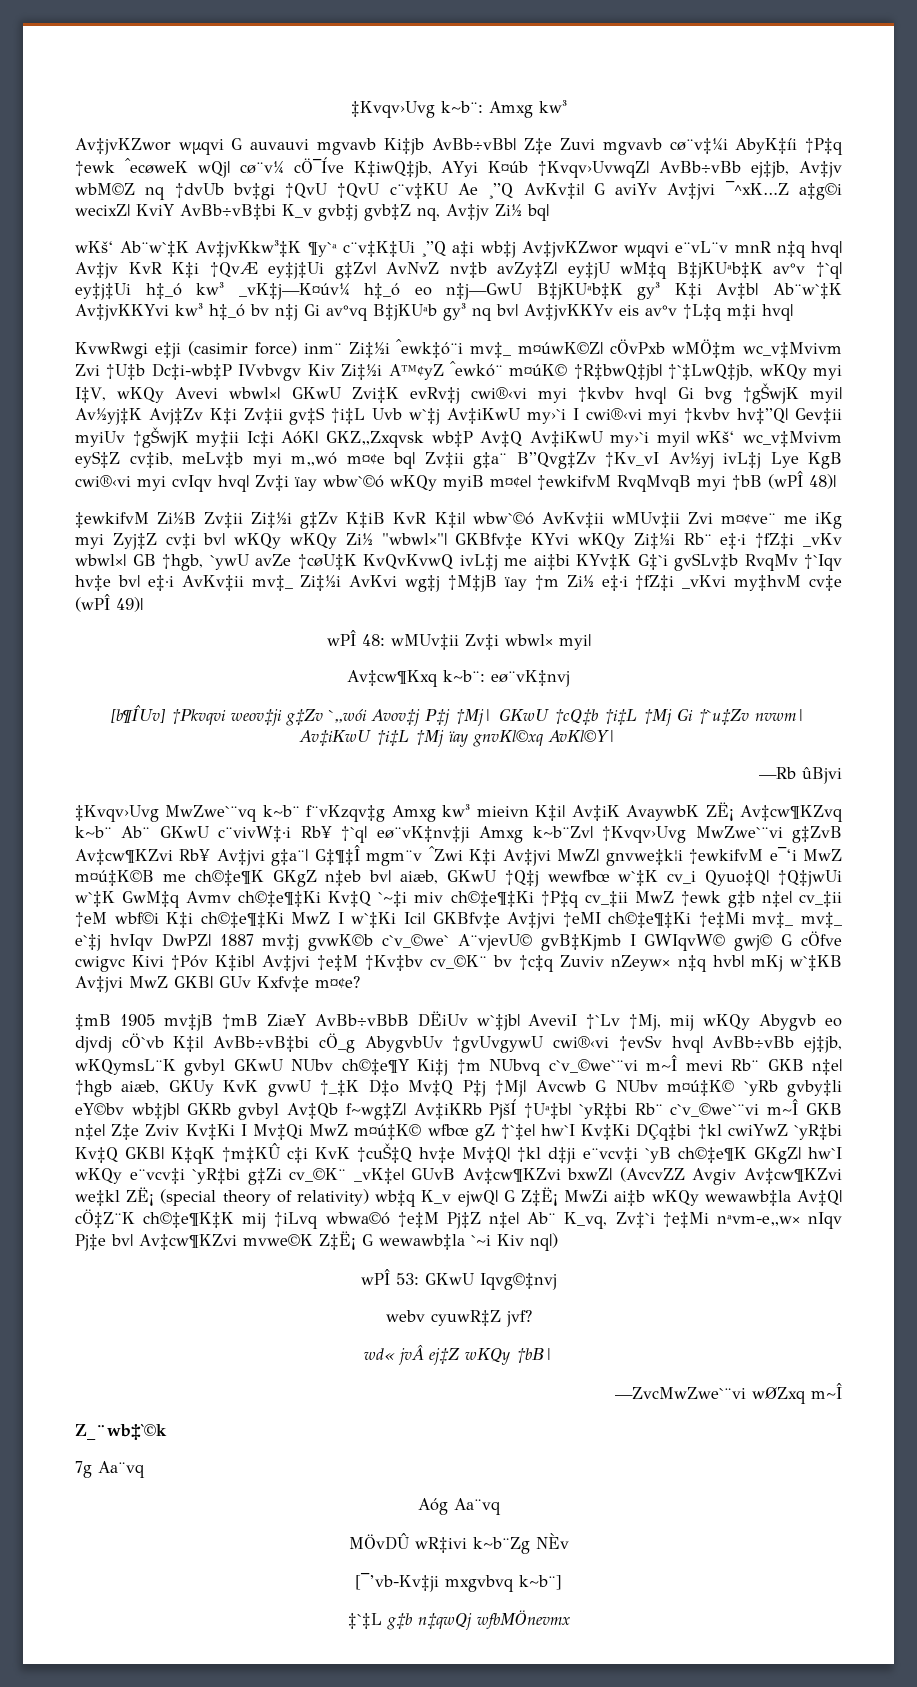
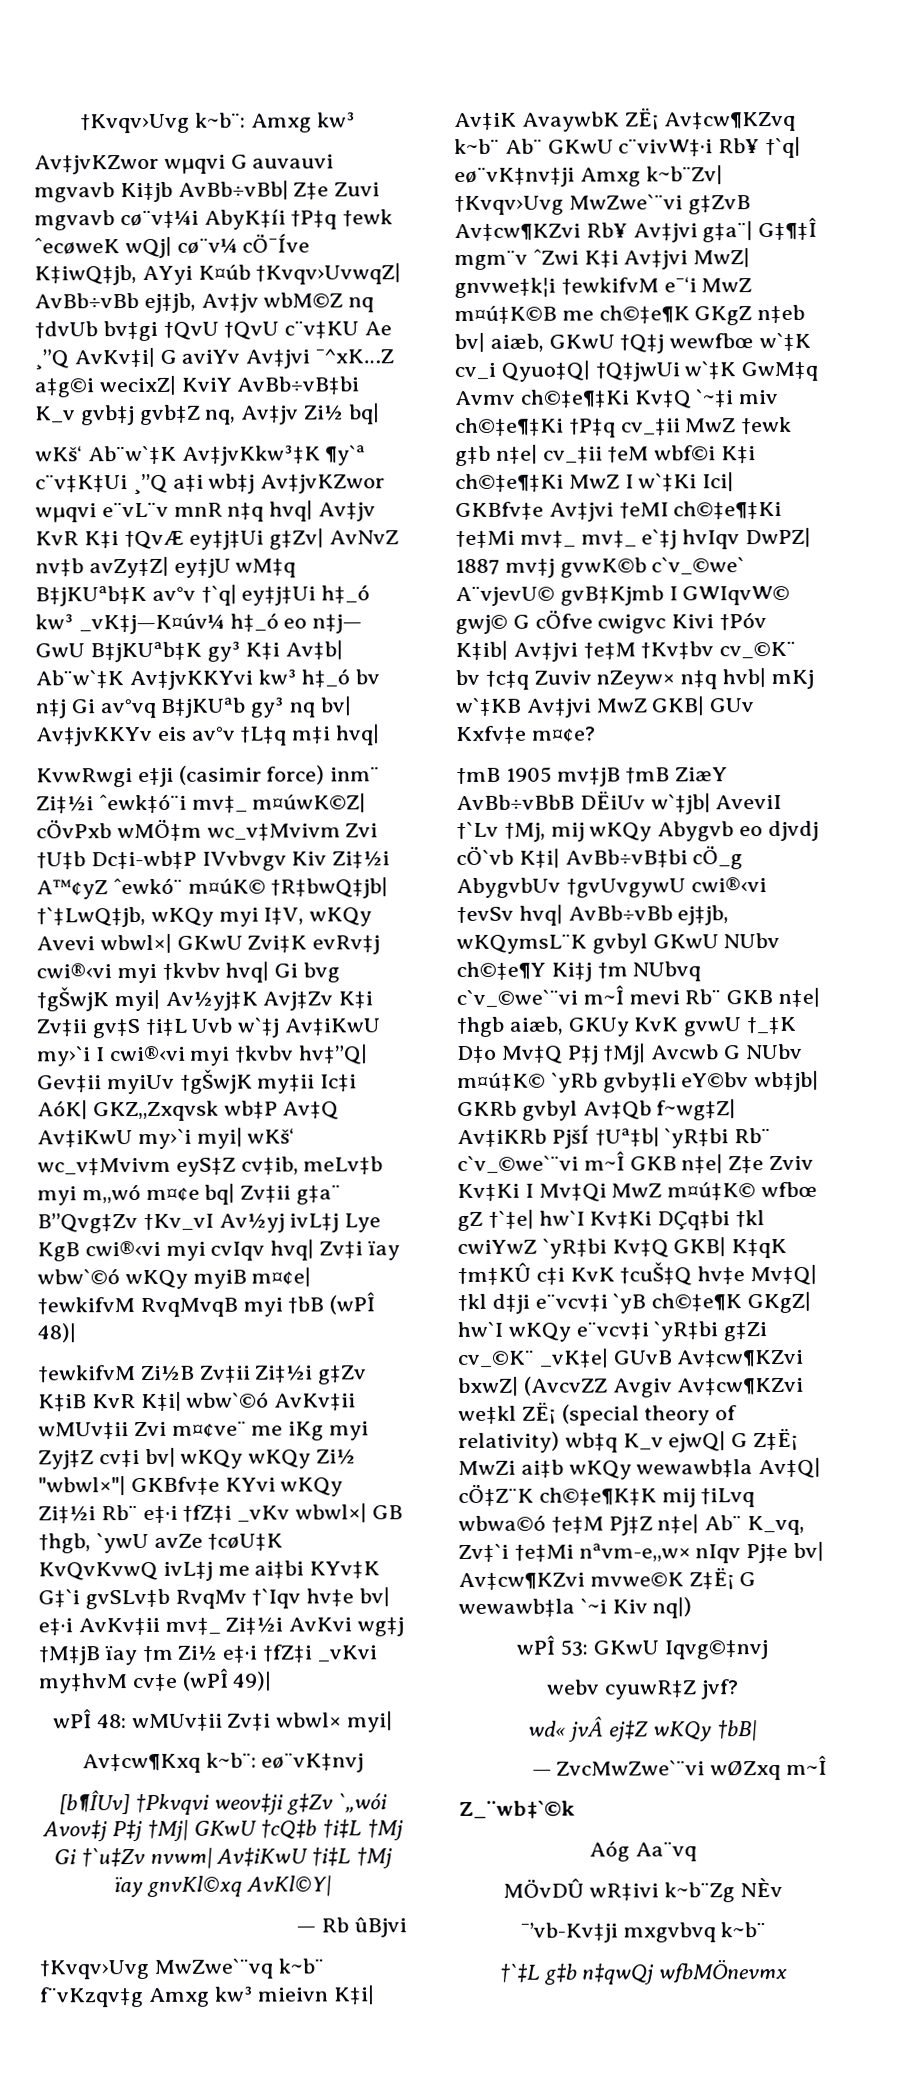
[350,101,435,118] ‡Kvqv›Uvg -> [80,113,191,134] †Kvqv›Uvg
[446,283,523,300] n‡j—GwU -> [312,614,363,634] [35,643,85,658] n‡j— GwU
[75,512,149,528] ‡ewkifvM -> [38,1365,136,1384] †ewkifvM
[759,767,796,779] —Rb -> [296,1917,350,1933] — Rb
[75,805,159,822] ‡Kvqv›Uvg -> [39,1959,149,1980] †Kvqv›Uvg
[75,1014,111,1030] ‡mB -> [456,767,501,786] †mB
[615,1387,746,1399] —ZvcMwZwe`¨vi -> [531,1760,706,1776] — ZvcMwZwe`¨vi
[75,1461,145,1478] // 7g Aa¨vq -> (575, 1810) none
[355,1572,562,1592] [347,1613,382,1629] [¯’vb-Kv‡ji mxgvbvq k~b¨] // ‡`‡L -> [519,1922,767,1943] [498,1963,540,1983] ¯’vb-Kv‡ji mxgvbvq k~b¨ // †`‡L

